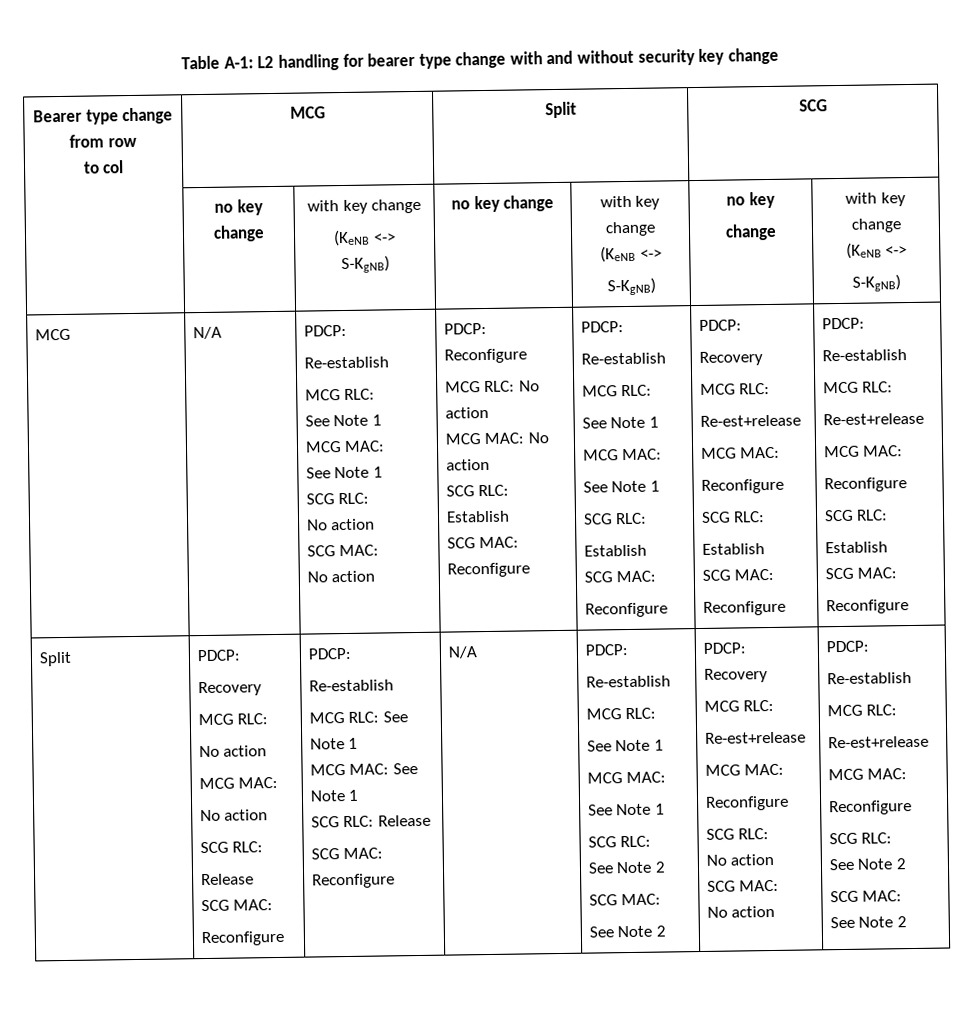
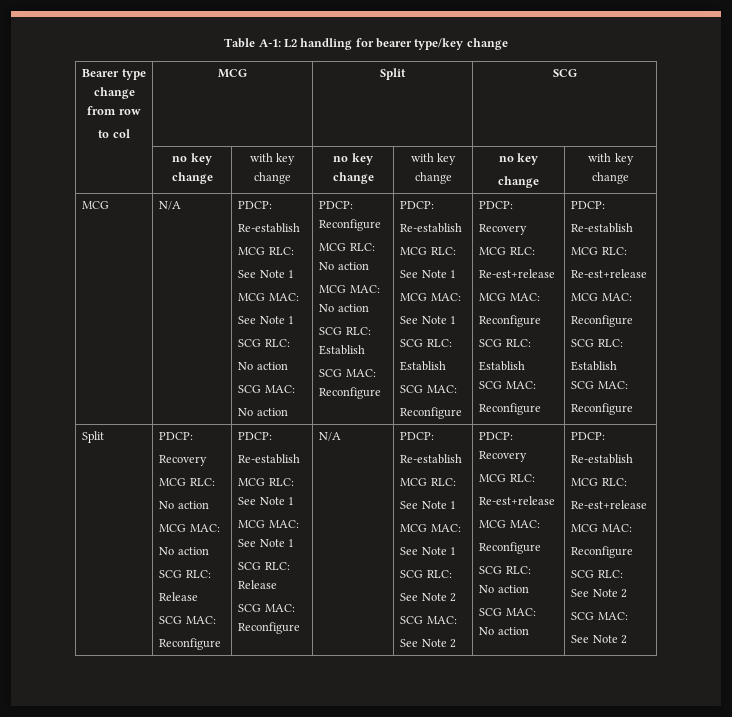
[418,48,725,69] type change with and without security key -> [414,38,464,50] type/key
[333,229,396,247] [340,255,390,274] [450,195,555,213] [599,195,661,210] [605,221,656,237] [600,245,662,263] [606,277,656,296] // (KeNB <-> // S-KgNB) | no key change | with key change // (KeNB <-> // S-KgNB) -> [333,153,373,165] [332,172,374,184] [410,153,457,165] [414,172,452,184] | no key change | with key change
[845,242,908,259] [852,274,901,292] // (KeNB <-> // S-KgNB) -> (629, 178) none

